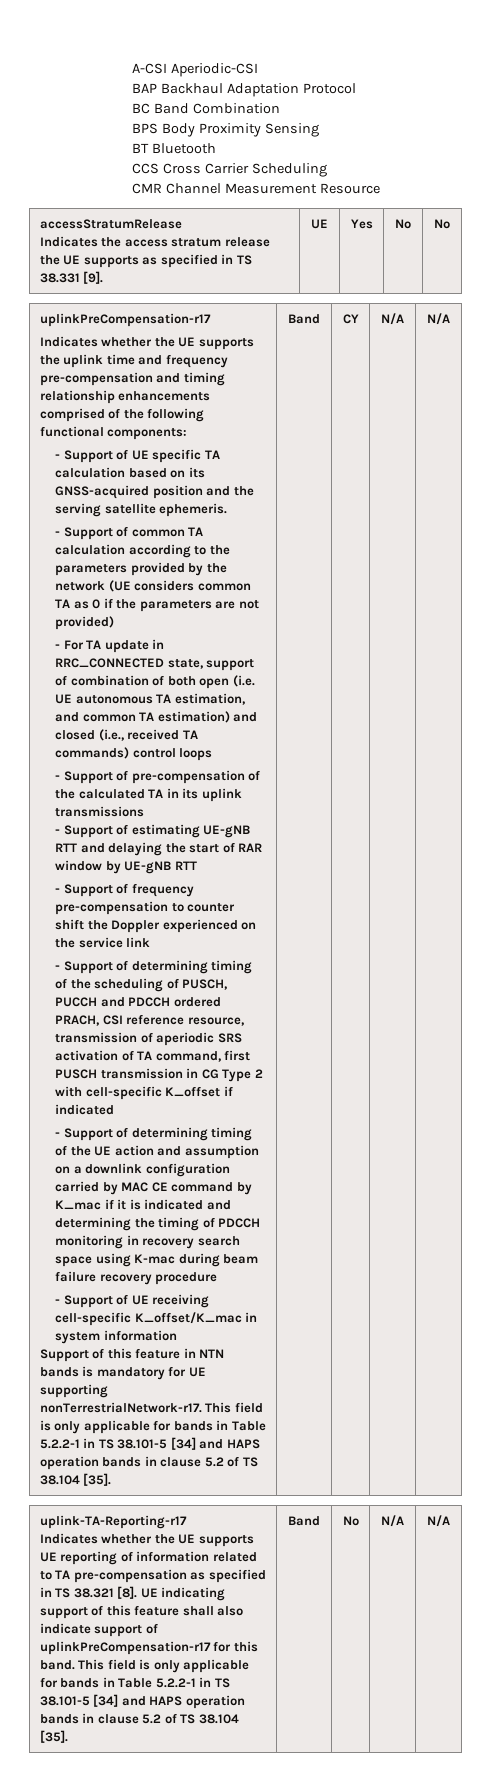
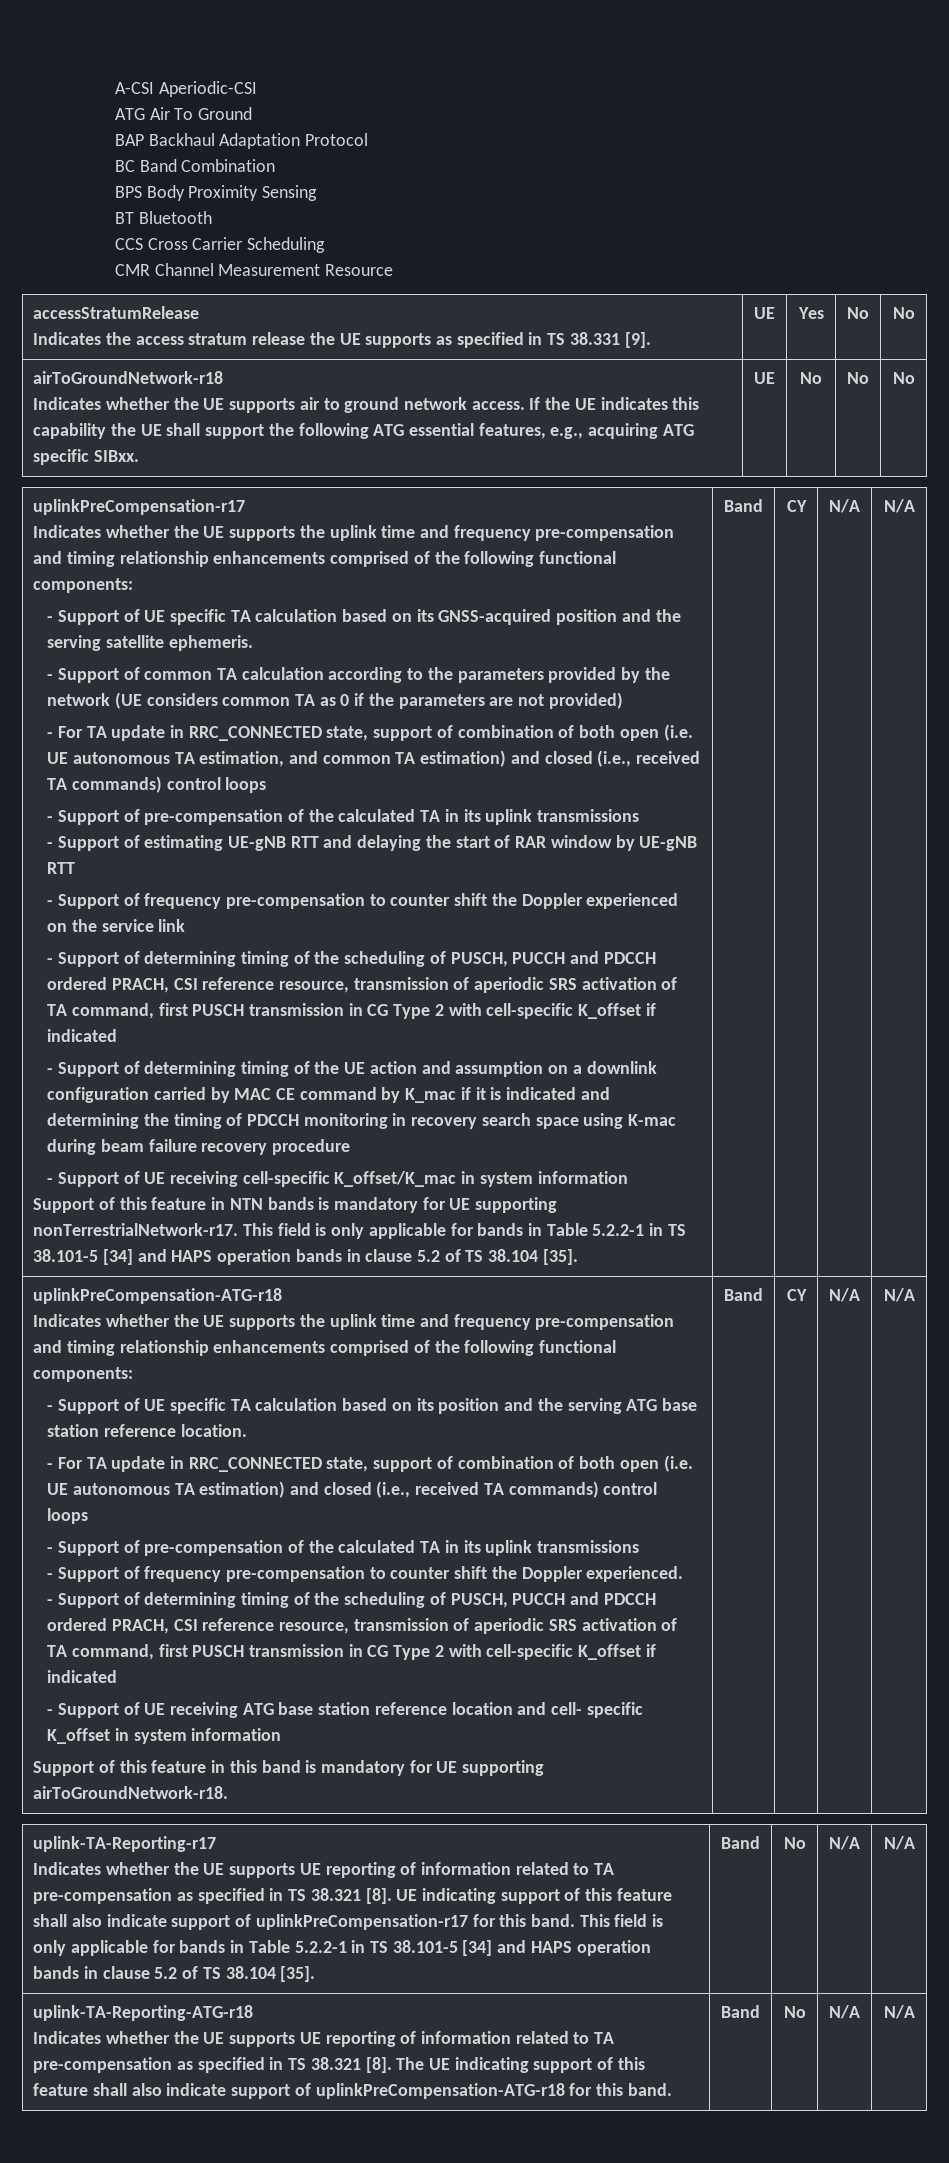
(259, 70) none -> [114,107,253,120] // ATG Air To Ground
(450, 224) none -> [33,371,224,384] [33,397,700,413] [33,423,694,439] [33,449,139,465] [754,372,775,384] [800,372,822,384] [847,372,869,384] [892,372,915,384] // airToGroundNetwork-r18 // Indicates whether the UE supports air to ground network access. If the UE indicates this capability the UE shall support the following ATG essential features, e.g., acquiring ATG specific SIBxx. | UE | No | No | No
(450, 319) none -> [33,1288,283,1304] [33,1314,675,1330] [33,1340,616,1356] [33,1367,134,1382] [47,1398,698,1414] [47,1424,247,1437] [47,1455,693,1472] [47,1481,658,1498] [47,1508,89,1524] [47,1540,640,1556] [47,1566,684,1582] [47,1592,656,1608] [47,1618,678,1634] [47,1644,656,1660] [47,1670,118,1683] [47,1702,643,1718] [47,1728,282,1744] [33,1760,545,1776] [33,1786,229,1799] [724,1288,763,1301] [786,1289,807,1301] [829,1288,860,1302] [883,1288,915,1302] // uplinkPreCompensation-ATG-r18 // Indicates whether the UE supports the uplink time and frequency pre-compensation and timing relationship enhancements comprised of the following functional components: // - Support of UE specific TA calculation based on its position and the serving ATG base station reference location. // - For TA update in RRC_CONNECTED state, support of combination of both open (i.e. UE autonomous TA estimation) and closed (i.e., received TA commands) control loops // - Support of pre-compensation of the calculated TA in its uplink transmissions // - Support of frequency pre-compensation to counter shift the Doppler experienced. // - Support of determining timing of the scheduling of PUSCH, PUCCH and PDCCH ordered PRACH, CSI reference resource, transmission of aperiodic SRS activation of TA command, first PUSCH transmission in CG Type 2 with cell-specific K_offset if indicated // - Support of UE receiving ATG base station reference location and cell- specific K_offset in system information // Support of this feature in this band is mandatory for UE supporting airToGroundNetwork-r18. | Band | CY | N/A | N/A
(450, 1521) none -> [33,2005,254,2021] [33,2031,615,2047] [33,2057,645,2073] [33,2083,672,2099] [721,2005,760,2018] [783,2006,806,2018] [829,2005,860,2019] [883,2005,915,2019] // uplink-TA-Reporting-ATG-r18 // Indicates whether the UE supports UE reporting of information related to TA pre-compensation as specified in TS 38.321 [8]. The UE indicating support of this feature shall also indicate support of uplinkPreCompensation-ATG-r18 for this band. | Band | No | N/A | N/A

